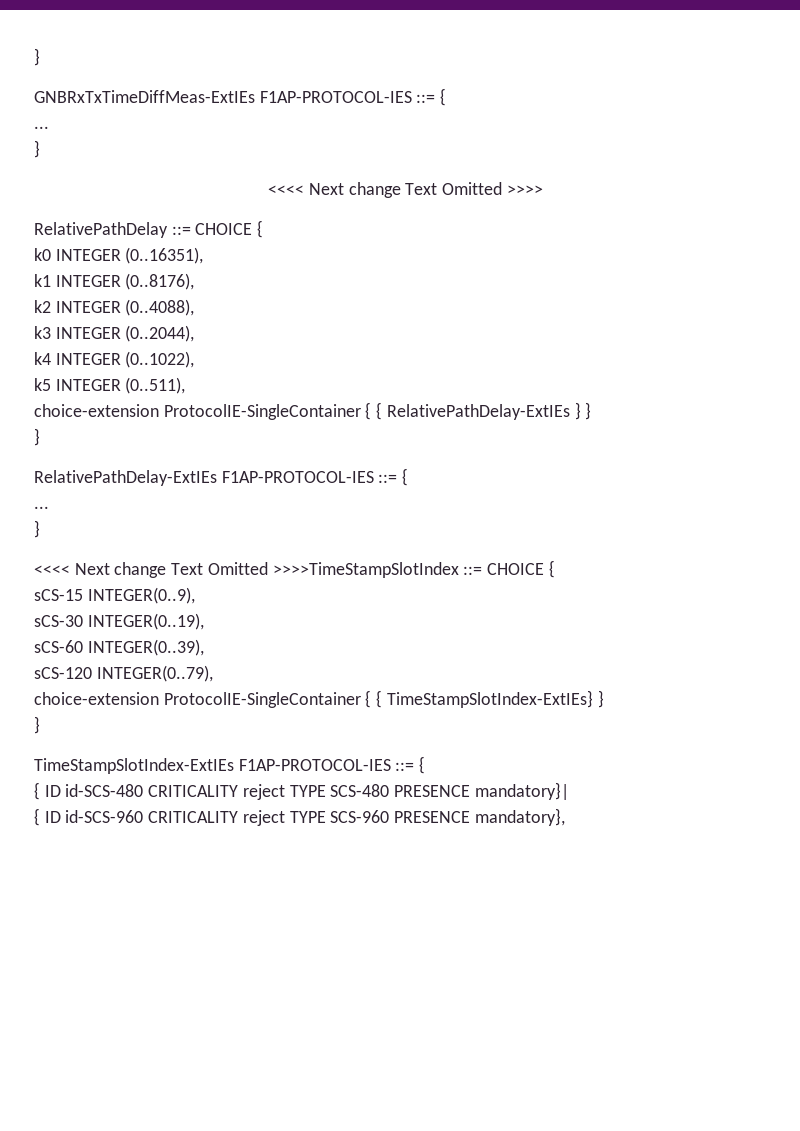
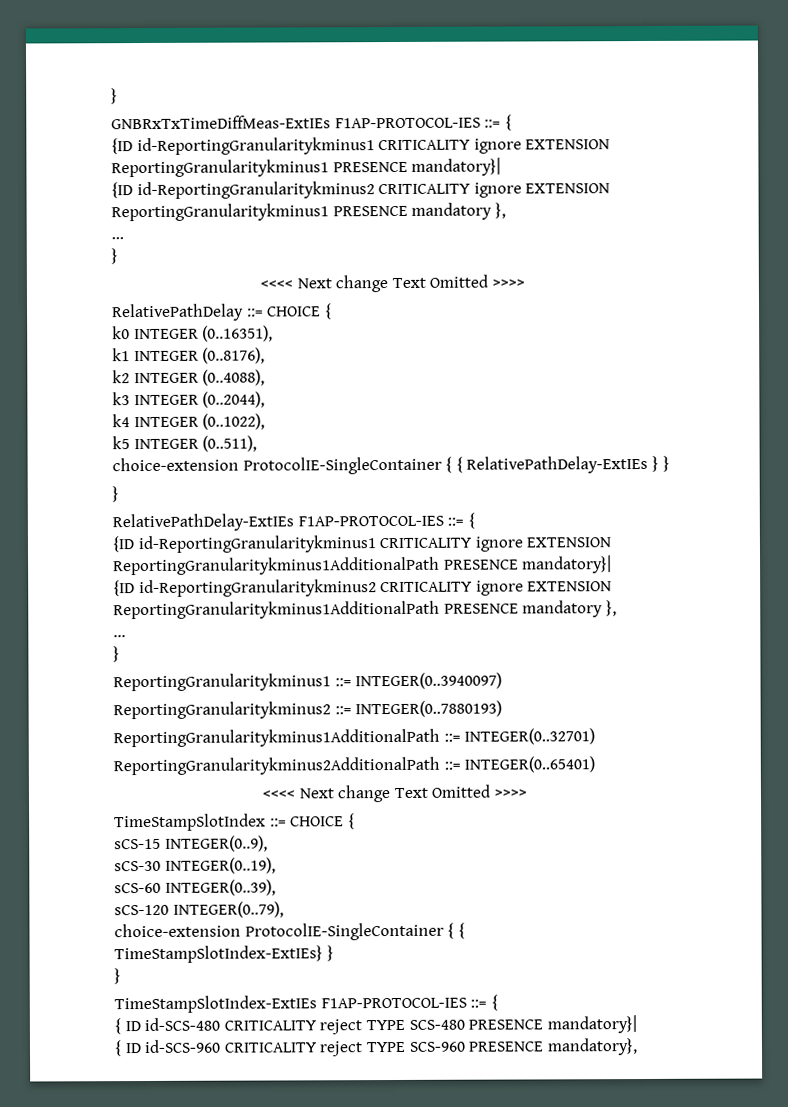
(447, 97) none -> [111,137,611,156] [111,157,502,178] [111,181,611,200] [111,202,506,222] // {ID id-ReportingGranularitykminus1 CRITICALITY ignore EXTENSION ReportingGranularitykminus1 PRESENCE mandatory}| // {ID id-ReportingGranularitykminus2 CRITICALITY ignore EXTENSION ReportingGranularitykminus1 PRESENCE mandatory },
[34,506,49,509] [34,520,40,538] [34,562,459,578] ... // } // <<<< Next change Text Omitted >>>>TimeStampSlotIndex -> [112,535,612,554] [113,555,613,576] [113,579,613,598] [113,600,617,620] [113,635,126,638] [113,646,120,663] [113,672,503,692] [113,700,503,720] [113,728,596,748] [113,756,596,776] [262,784,527,803] [114,813,266,832] {ID id-ReportingGranularitykminus1 CRITICALITY ignore EXTENSION ReportingGranularitykminus1AdditionalPath PRESENCE mandatory}| // {ID id-ReportingGranularitykminus2 CRITICALITY ignore EXTENSION ReportingGranularitykminus1AdditionalPath PRESENCE mandatory }, // ... // } // ReportingGranularitykminus1 ::= INTEGER(0..3940097) // ReportingGranularitykminus2 ::= INTEGER(0..7880193) // ReportingGranularitykminus1AdditionalPath ::= INTEGER(0..32701) // ReportingGranularitykminus2AdditionalPath ::= INTEGER(0..65401) // <<<< Next change Text Omitted >>>> // TimeStampSlotIndex

